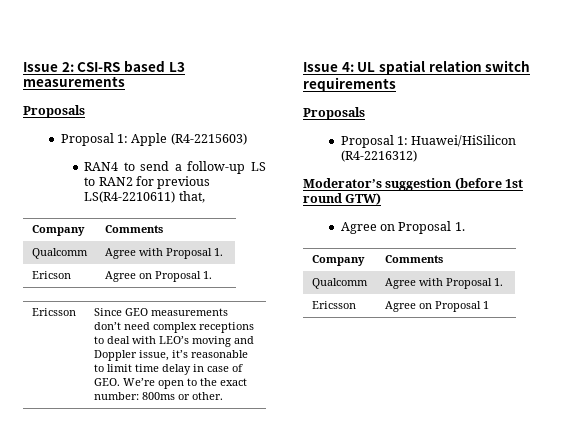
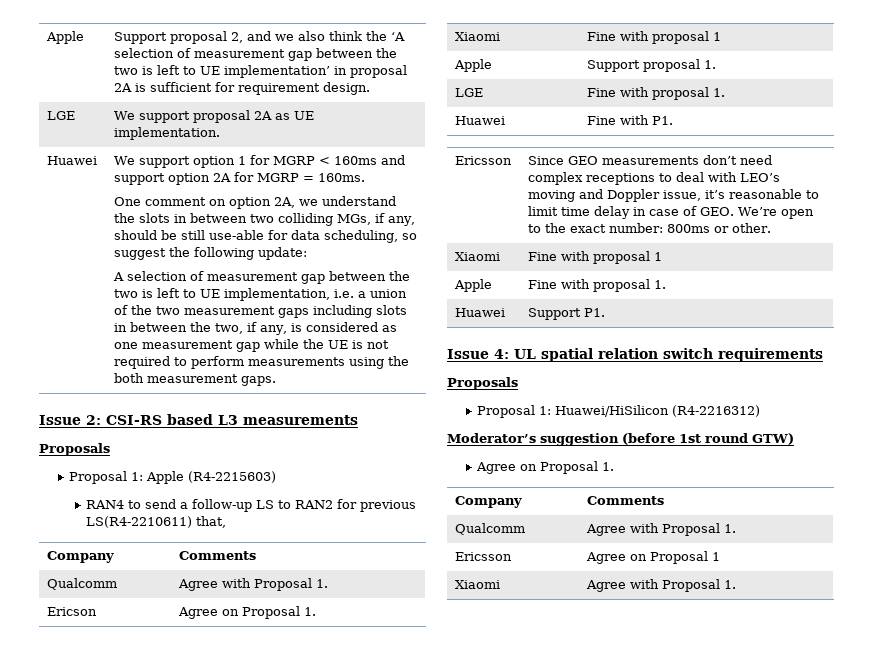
(23, 67) none -> [46,31,85,44] [114,31,406,44] [114,48,398,61] [114,65,408,78] [114,82,371,95] [47,111,76,120] [114,110,315,123] [114,127,221,140] [47,156,98,165] [114,155,406,168] [114,172,366,185] [114,196,397,209] [114,213,416,226] [114,230,418,243] [114,247,308,260] [113,271,411,284] [114,288,408,301] [114,305,408,318] [114,322,398,335] [114,339,390,352] [114,356,410,369] [114,373,277,386] Apple | Support proposal 2, and we also think the ‘A selection of measurement gap between the two is left to UE implementation’ in proposal 2A is sufficient for requirement design. // LGE | We support proposal 2A as UE implementation. // Huawei | We support option 1 for MGRP < 160ms and support option 2A for MGRP = 160ms. // One comment on option 2A, we understand the slots in between two colliding MGs, if any, should be still use-able for data scheduling, so suggest the following update: // A selection of measurement gap between the two is left to UE implementation, i.e. a union of the two measurement gaps including slots in between the two, if any, is considered as one measurement gap while the UE is not required to perform measurements using the both measurement gaps. //
(212, 275) none -> [455,32,501,41] [587,31,722,44] [454,59,493,72] [587,59,717,72] [455,88,484,97] [587,87,726,100] [455,116,506,125] [587,115,674,125] // Xiaomi | Fine with proposal 1 // Apple | Support proposal 1. // LGE | Fine with proposal 1. // Huawei | Fine with P1.
(223, 396) none -> [455,252,501,261] [528,251,663,264] [454,279,493,292] [528,279,667,292] [455,308,506,317] [528,308,606,320] // Xiaomi | Fine with proposal 1 // Apple | Fine with proposal 1. // Huawei | Support P1.
(489, 305) none -> [455,580,501,589] [586,579,737,592] // Xiaomi | Agree with Proposal 1.

